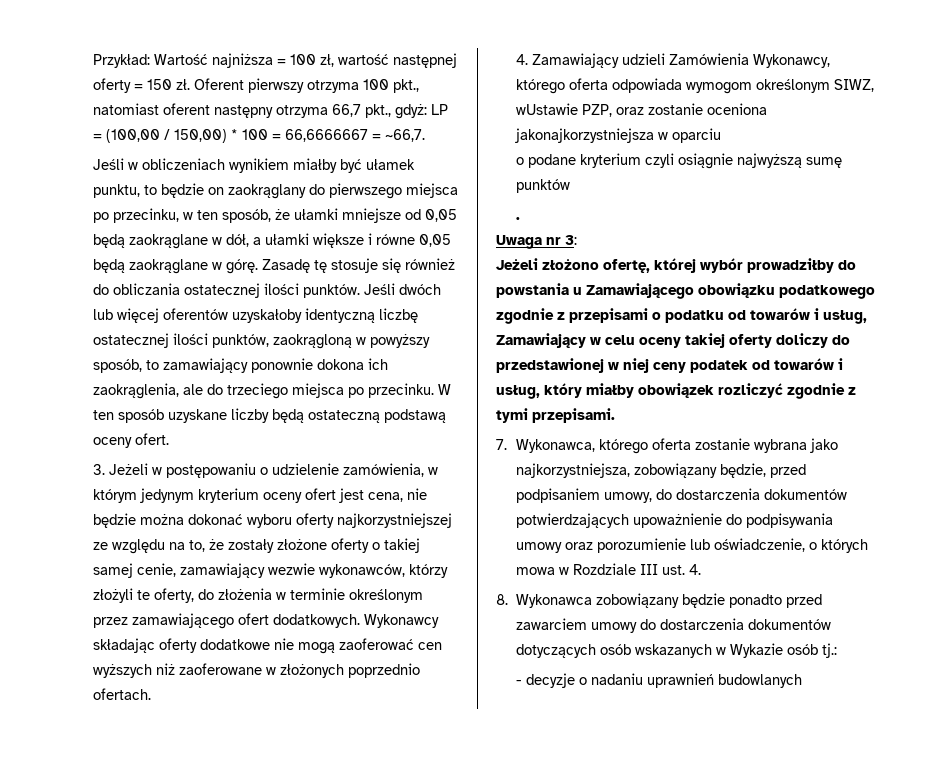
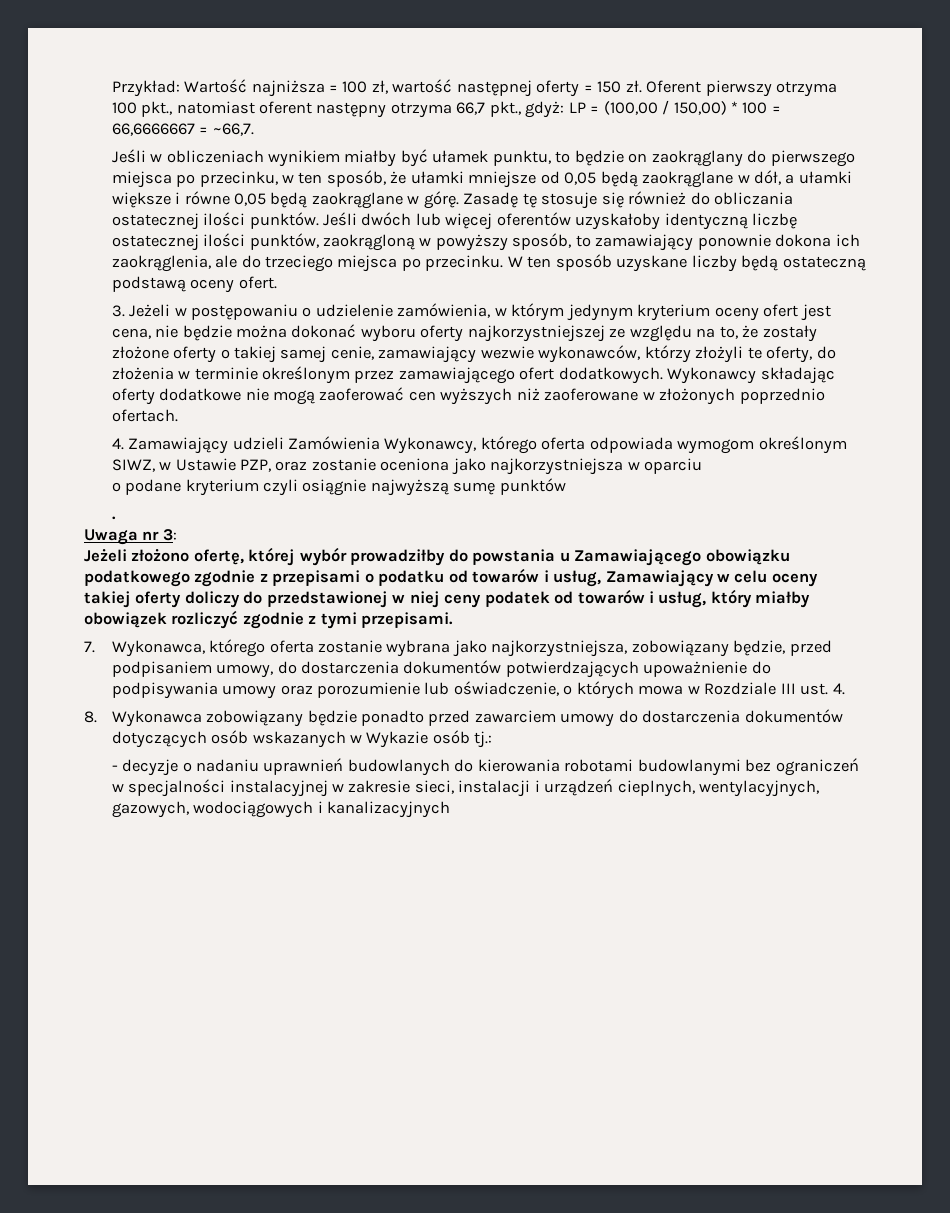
[515,103,578,115] wUstawie -> [159,458,236,471] w Ustawie
[514,128,654,143] jakonajkorzystniejsza -> [451,458,624,475] jako najkorzystniejsza
(802, 681) none -> [454,758,859,776] [111,779,820,797] [111,801,451,818] do kierowania robotami budowlanymi bez ograniczeń w specjalności instalacyjnej w zakresie sieci, instalacji i urządzeń cieplnych, wentylacyjnych, gazowych, wodociągowych i kanalizacyjnych

